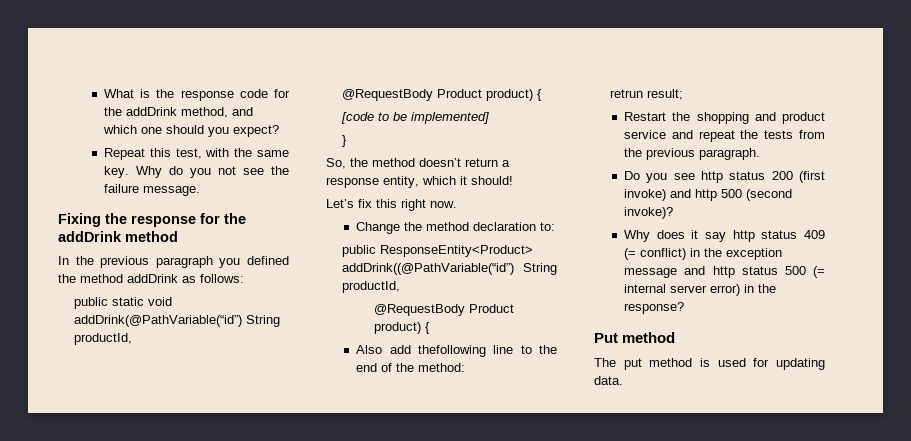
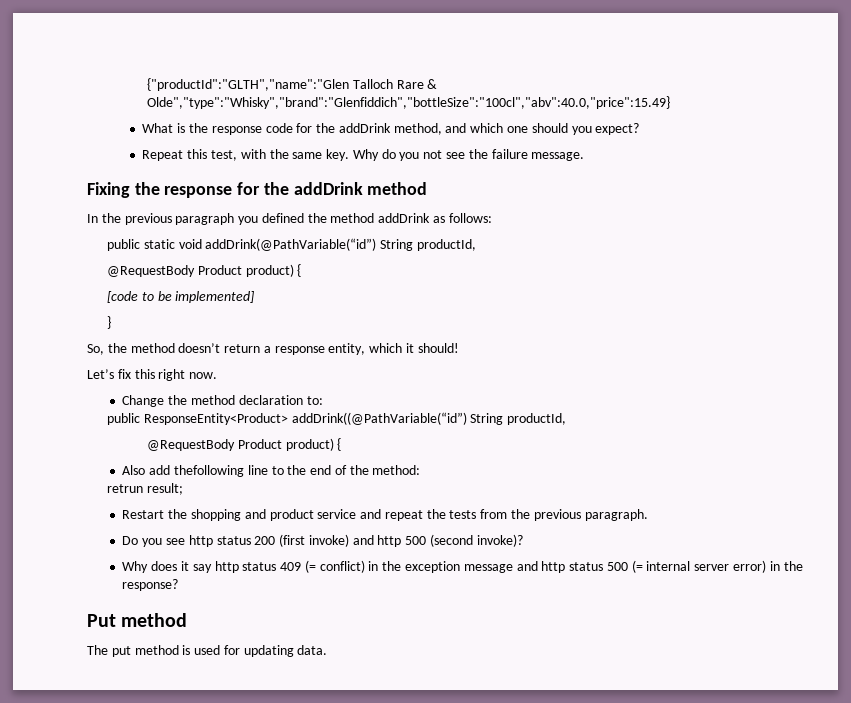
(104, 93) none -> [147,78,438,91] [147,96,671,109] {"productId":"GLTH","name":"Glen Talloch Rare & Olde","type":"Whisky","brand":"Glenfiddich","bottleSize":"100cl","abv":40.0,"price":15.49} //

